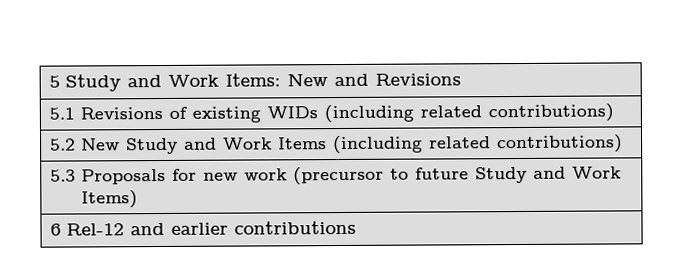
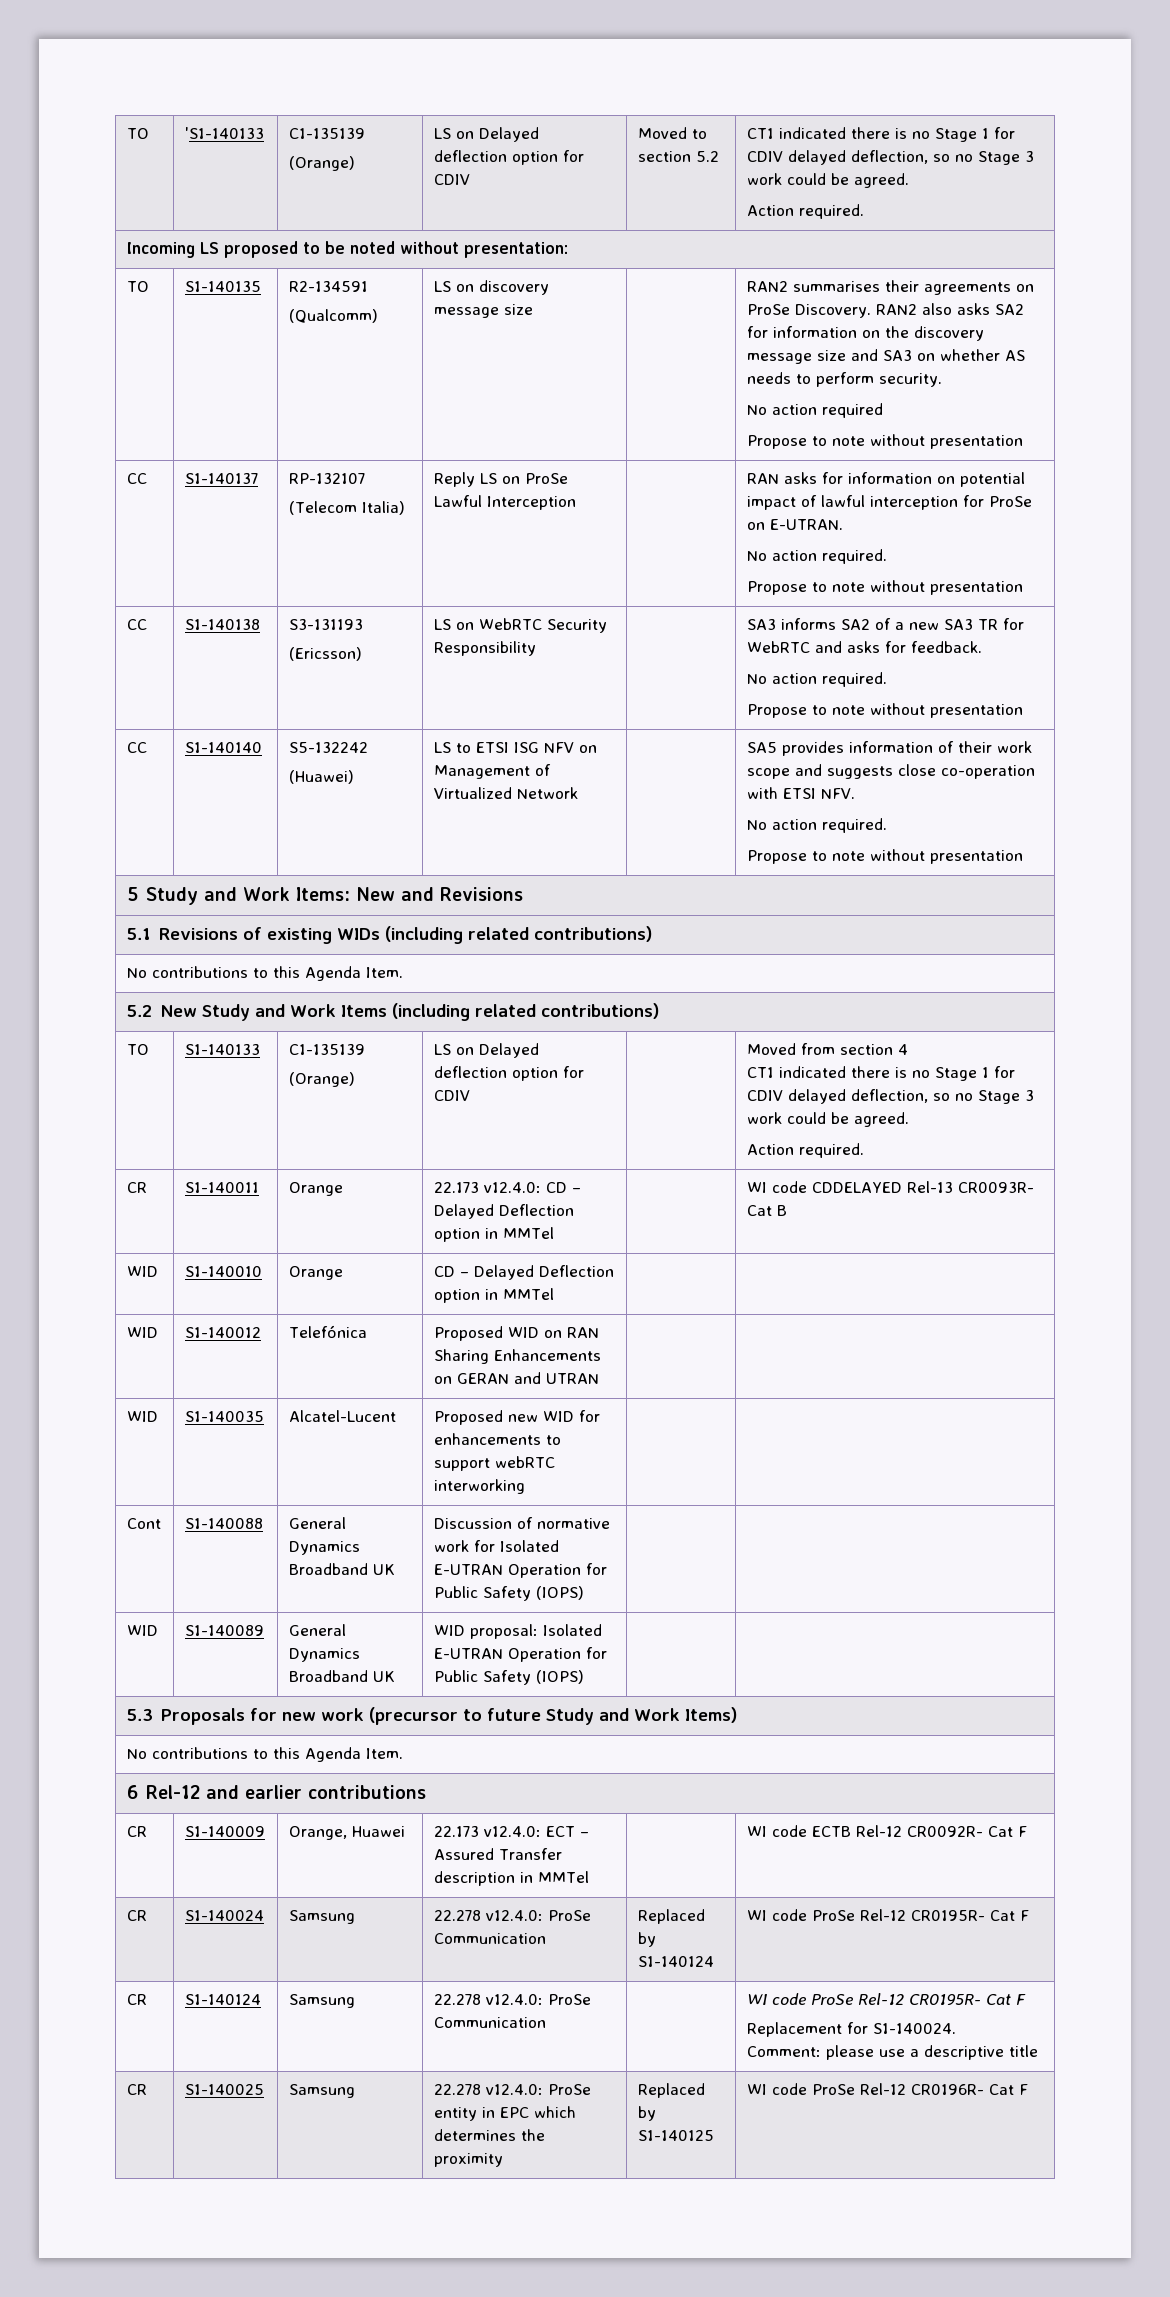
(48, 81) none -> [126,128,149,139] [184,127,264,139] [288,128,365,139] [288,156,355,171] [433,127,539,142] [433,150,584,165] [433,174,470,185] [637,127,707,139] [637,151,719,162] [746,127,1015,142] [746,150,1034,165] [746,173,909,188] [746,204,864,219] [126,241,568,258] [126,281,149,292] [184,281,261,292] [288,281,368,292] [288,309,378,323] [433,280,549,295] [433,304,533,318] [746,280,1034,295] [746,303,1024,318] [746,326,984,341] [746,349,1025,364] [746,372,942,387] [746,403,883,418] [746,434,1023,449] [126,473,147,484] [184,473,258,484] [288,473,365,484] [288,501,405,515] [433,472,568,487] [433,495,576,510] [746,472,1025,487] [746,495,1032,510] [746,519,843,530] [746,549,887,564] [746,580,1023,595] [126,619,147,630] [184,619,260,630] [288,619,363,630] [288,647,362,661] [433,618,607,633] [433,641,536,656] [746,618,1024,630] [746,641,982,653] [746,672,887,687] [746,703,1023,718] [126,742,147,753] [184,742,262,753] [288,742,368,753] [288,770,354,784] [433,742,597,753] [433,764,551,779] [433,787,578,799] [746,741,1032,756] [746,764,1035,779] [746,787,855,799] [746,818,887,833] [746,849,1023,864] TO | 'S1-140133 | C1-135139 // (Orange) | LS on Delayed deflection option for CDIV | Moved to section 5.2 | CT1 indicated there is no Stage 1 for CDIV delayed deflection, so no Stage 3 work could be agreed. // Action required. // Incoming LS proposed to be noted without presentation: // TO | S1-140135 | R2-134591 // (Qualcomm) | LS on discovery message size | | RAN2 summarises their agreements on ProSe Discovery. RAN2 also asks SA2 for information on the discovery message size and SA3 on whether AS needs to perform security. // No action required // Propose to note without presentation // CC | S1-140137 | RP-132107 // (Telecom Italia) | Reply LS on ProSe Lawful Interception | | RAN asks for information on potential impact of lawful interception for ProSe on E-UTRAN. // No action required. // Propose to note without presentation // CC | S1-140138 | S3-131193 // (Ericsson) | LS on WebRTC Security Responsibility | | SA3 informs SA2 of a new SA3 TR for WebRTC and asks for feedback. // No action required. // Propose to note without presentation // CC | S1-140140 | S5-132242 // (Huawei) | LS to ETSI ISG NFV on Management of Virtualized Network | | SA5 provides information of their work scope and suggests close co-operation with ETSI NFV. // No action required. // Propose to note without presentation //
(615, 113) none -> [126,966,403,981] // No contributions to this Agenda Item.
(624, 144) none -> [126,1044,149,1055] [184,1044,260,1055] [288,1044,365,1055] [288,1072,355,1087] [433,1043,539,1058] [433,1066,584,1081] [433,1090,470,1101] [746,1043,908,1055] [746,1066,1015,1081] [746,1089,1034,1104] [746,1112,909,1127] [746,1143,864,1158] [126,1182,147,1193] [184,1182,259,1193] [288,1182,343,1196] [433,1182,581,1193] [433,1204,574,1219] [433,1227,554,1242] [746,1181,1034,1193] [746,1205,787,1216] [126,1266,158,1277] [184,1266,262,1277] [288,1266,343,1280] [433,1265,614,1280] [433,1288,554,1303] [126,1327,158,1338] [184,1327,261,1338] [288,1325,367,1338] [433,1326,599,1341] [433,1349,601,1364] [433,1372,599,1384] [126,1411,158,1422] [184,1411,264,1422] [288,1410,396,1422] [433,1410,600,1425] [433,1433,561,1445] [433,1456,555,1471] [433,1479,525,1494] [126,1518,161,1529] [184,1518,263,1529] [288,1517,346,1529] [288,1541,360,1555] [288,1563,395,1575] [433,1517,610,1529] [433,1540,559,1552] [433,1563,607,1578] [433,1586,584,1601] [126,1625,158,1636] [184,1625,264,1636] [288,1624,346,1636] [288,1648,360,1662] [288,1670,395,1682] [433,1624,602,1639] [433,1647,607,1662] [433,1670,584,1685] // TO | S1-140133 | C1-135139 // (Orange) | LS on Delayed deflection option for CDIV | | Moved from section 4 // CT1 indicated there is no Stage 1 for CDIV delayed deflection, so no Stage 3 work could be agreed. // Action required. // CR | S1-140011 | Orange | 22.173 v12.4.0: CD – Delayed Deflection option in MMTel | | WI code CDDELAYED Rel-13 CR0093R- Cat B // WID | S1-140010 | Orange | CD – Delayed Deflection option in MMTel | | // WID | S1-140012 | Telefónica | Proposed WID on RAN Sharing Enhancements on GERAN and UTRAN | | // WID | S1-140035 | Alcatel-Lucent | Proposed new WID for enhancements to support webRTC interworking | | // Cont | S1-140088 | General Dynamics Broadband UK | Discussion of normative work for Isolated E-UTRAN Operation for Public Safety (IOPS) | | // WID | S1-140089 | General Dynamics Broadband UK | WID proposal: Isolated E-UTRAN Operation for Public Safety (IOPS) | |
(139, 199) none -> [126,1747,403,1762] // No contributions to this Agenda Item.
(357, 227) none -> [126,1826,147,1837] [184,1826,265,1837] [288,1826,405,1840] [433,1826,589,1837] [433,1848,562,1860] [433,1871,589,1886] [746,1825,1027,1837] [126,1910,147,1921] [184,1910,264,1921] [288,1910,355,1924] [433,1910,591,1921] [433,1933,546,1944] [637,1909,705,1924] [637,1932,656,1947] [637,1956,714,1967] [746,1909,1029,1921] [126,1994,147,2005] [184,1994,261,2005] [288,1994,355,2008] [433,1994,591,2005] [433,2017,546,2028] [746,1993,1026,2005] [746,2022,956,2037] [746,2045,1038,2060] [126,2084,147,2095] [184,2084,264,2095] [288,2084,355,2098] [433,2084,591,2095] [433,2106,576,2121] [433,2129,545,2141] [433,2153,503,2167] [637,2083,705,2098] [637,2106,656,2121] [637,2130,714,2141] [746,2083,1028,2095] // CR | S1-140009 | Orange, Huawei | 22.173 v12.4.0: ECT – Assured Transfer description in MMTel | | WI code ECTB Rel-12 CR0092R- Cat F // CR | S1-140024 | Samsung | 22.278 v12.4.0: ProSe Communication | Replaced by S1-140124 | WI code ProSe Rel-12 CR0195R- Cat F // CR | S1-140124 | Samsung | 22.278 v12.4.0: ProSe Communication | | WI code ProSe Rel-12 CR0195R- Cat F // Replacement for S1-140024. // Comment: please use a descriptive title // CR | S1-140025 | Samsung | 22.278 v12.4.0: ProSe entity in EPC which determines the proximity | Replaced by S1-140125 | WI code ProSe Rel-12 CR0196R- Cat F

